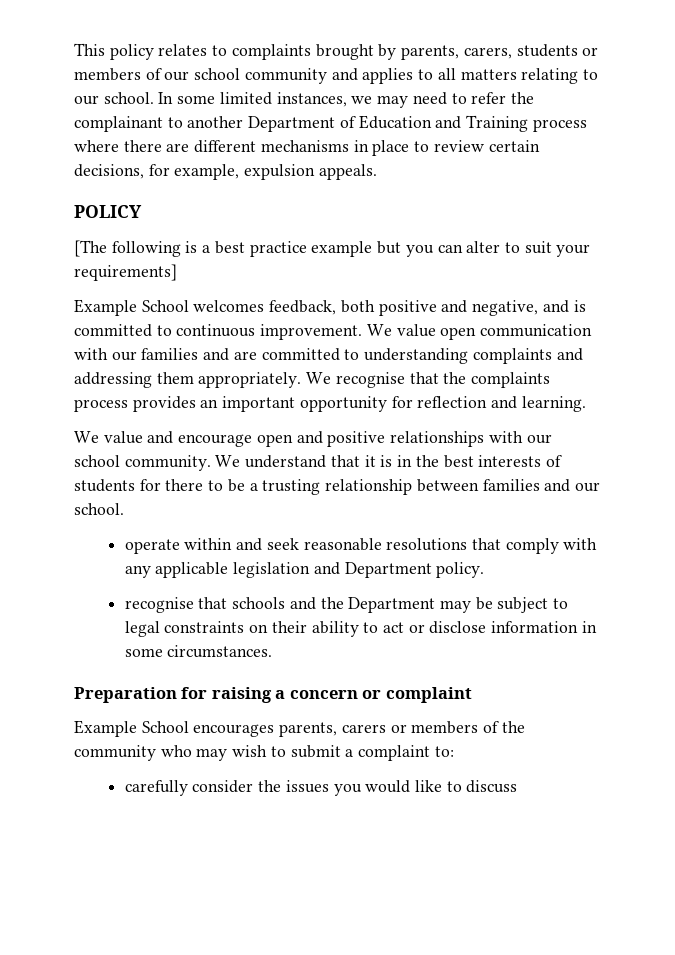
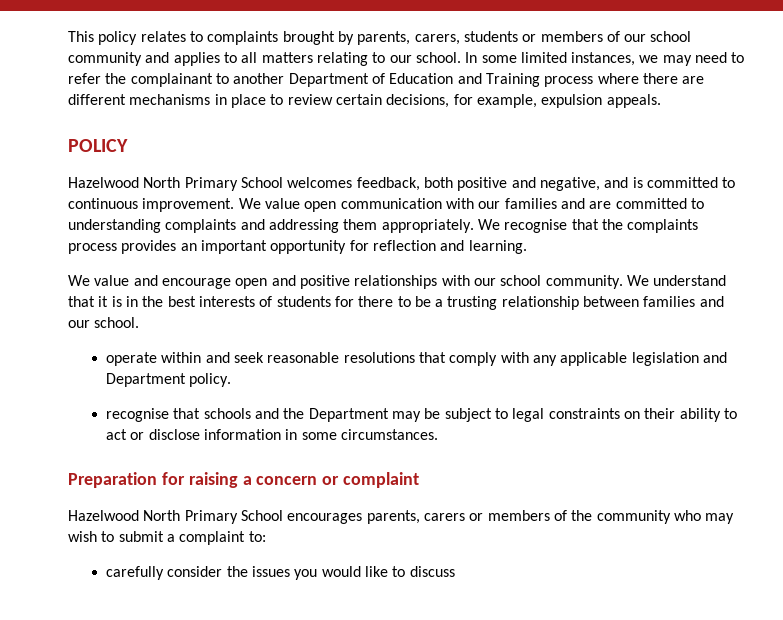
[74,240,591,257] [74,264,177,281] [74,299,137,316] [The following is a best practice example but you can alter to suit your requirements] // Example -> [68,177,238,191] Hazelwood North Primary
[74,720,137,737] Example -> [68,510,238,524] Hazelwood North Primary

